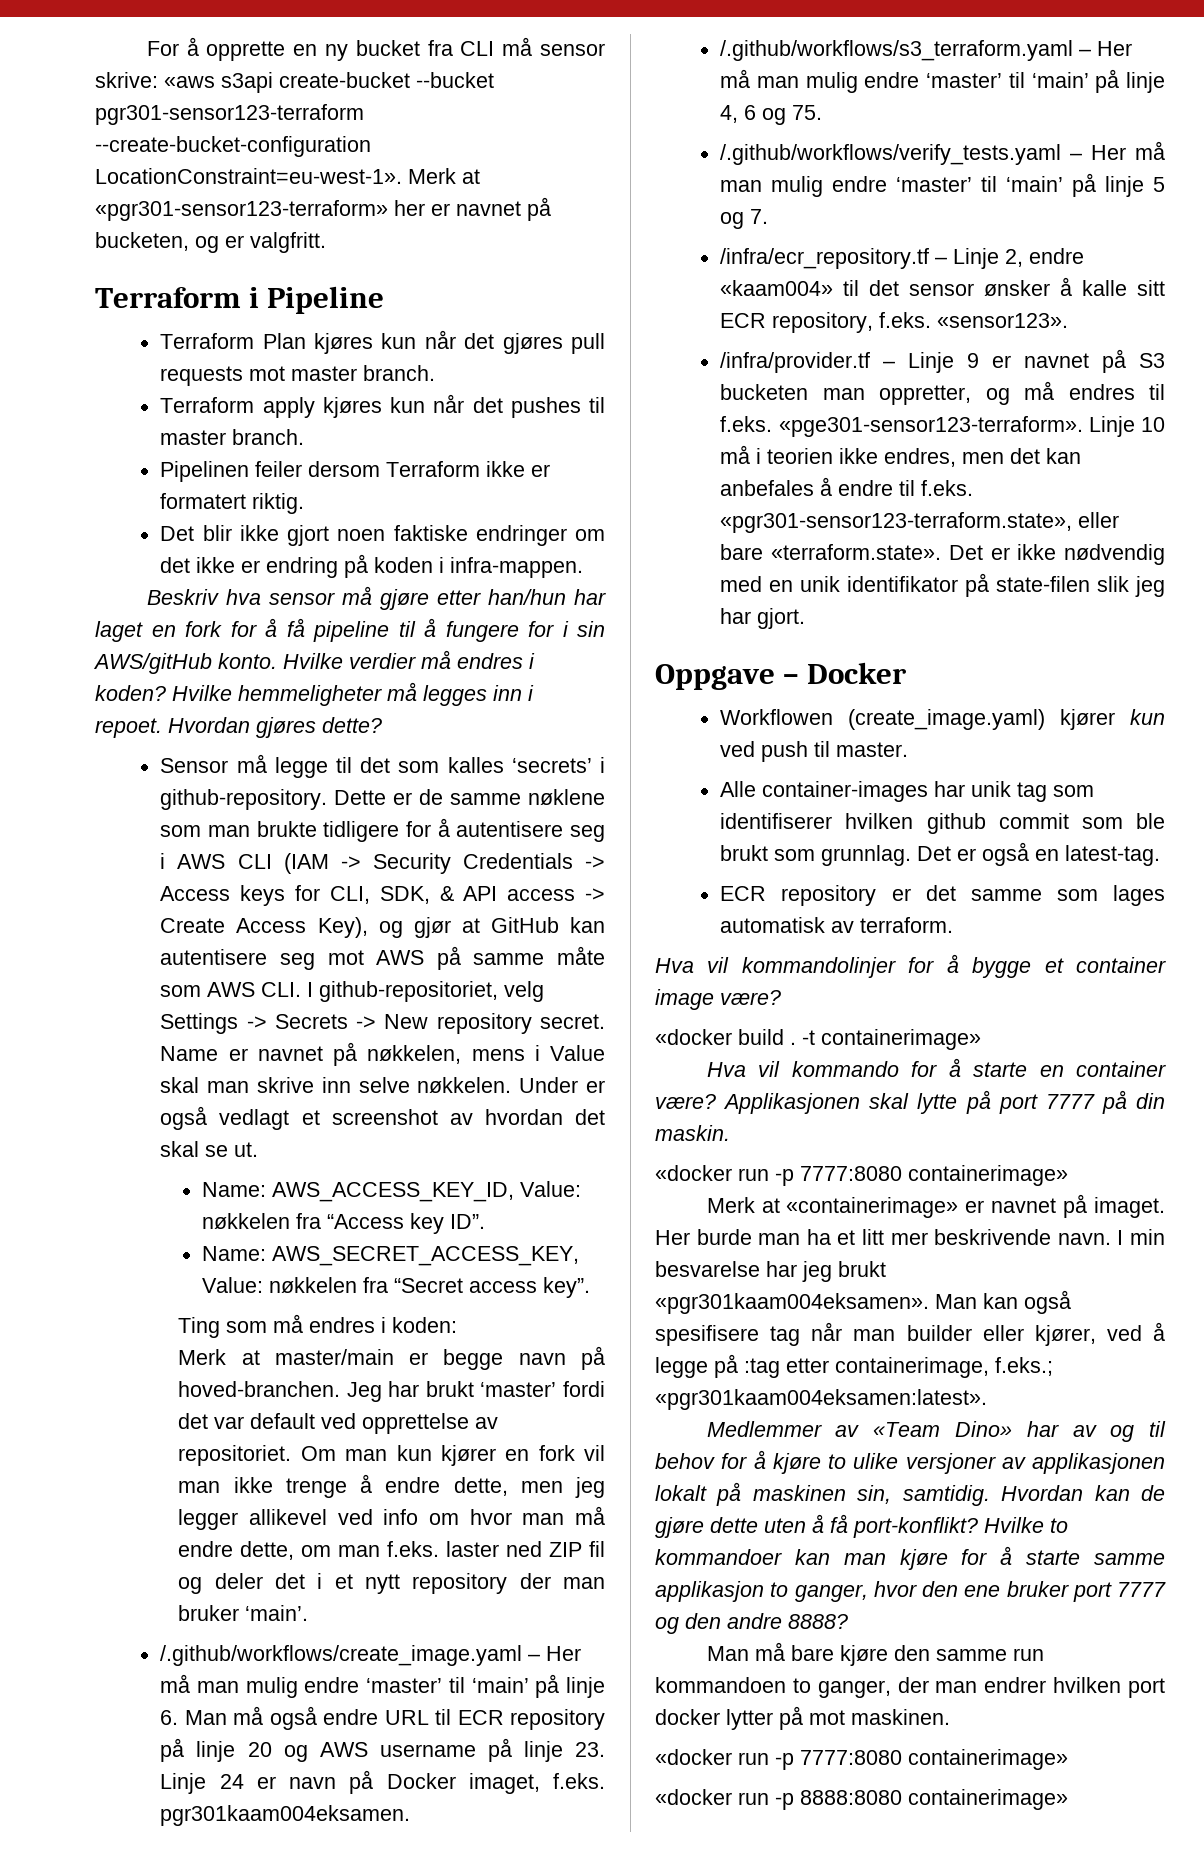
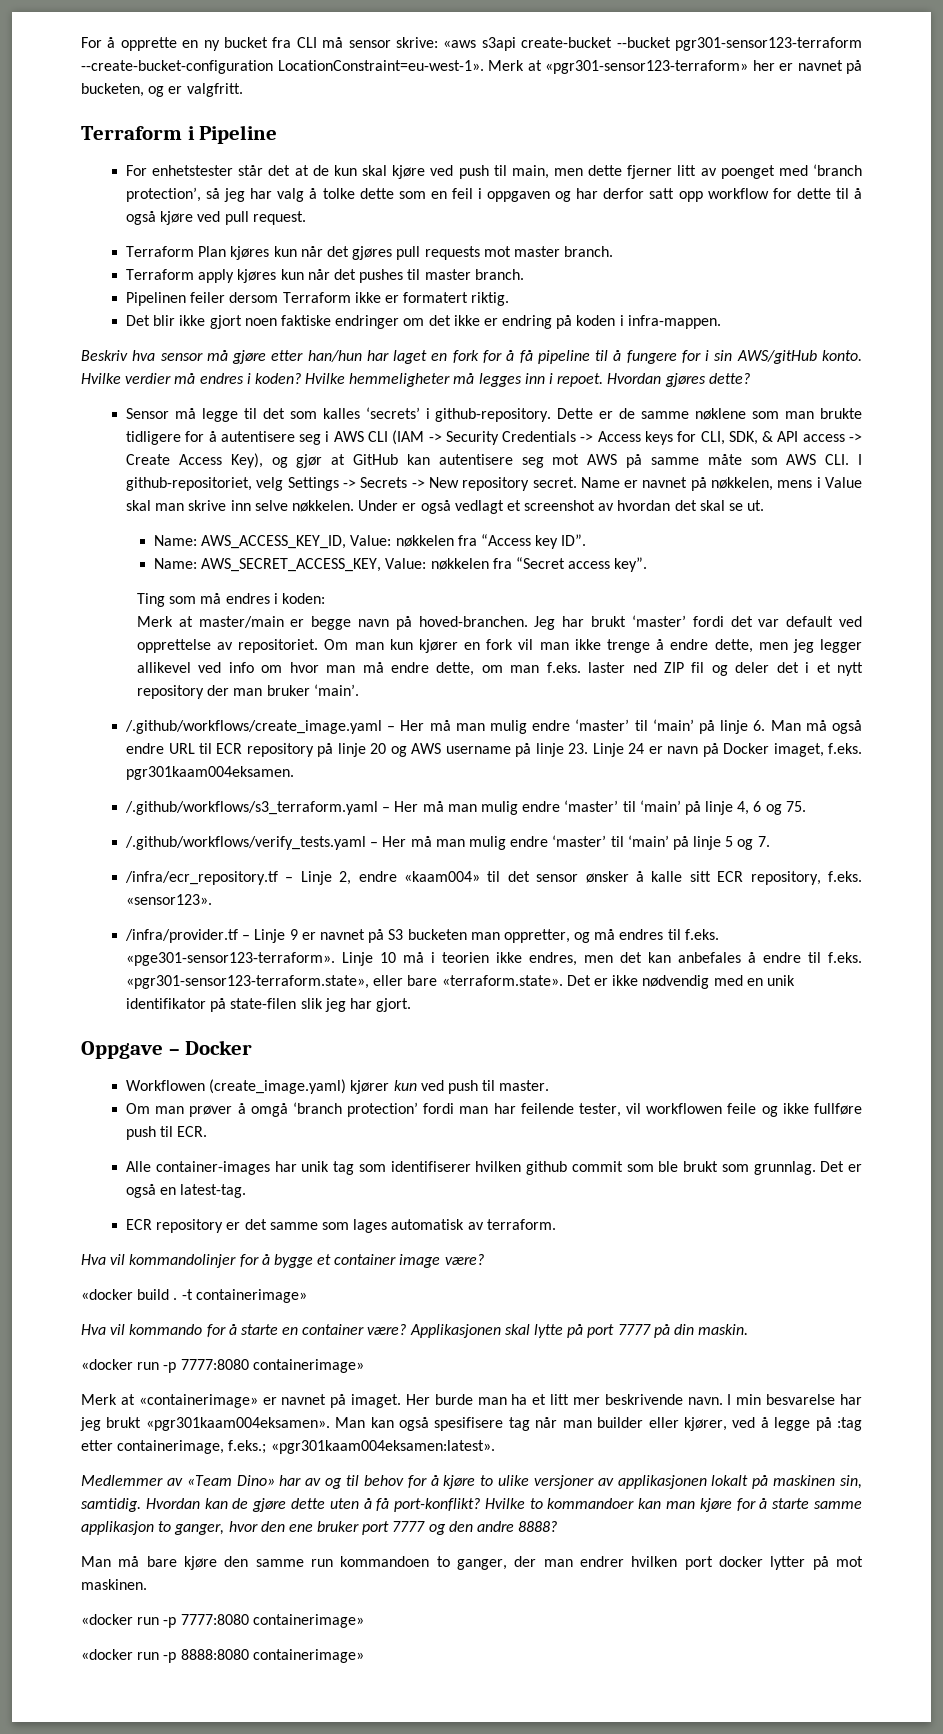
(385, 300) none -> [126,164,862,179] [126,187,862,202] [126,211,306,225] // For enhetstester står det at de kun skal kjøre ved push til main, men dette fjerner litt av poenget med ‘branch protection’, så jeg har valg å tolke dette som en feil i oppgaven og har derfor satt opp workflow for dette til å også kjøre ved pull request.
(909, 749) none -> [126,1102,862,1117] [126,1126,208,1140] // Om man prøver å omgå ‘branch protection’ fordi man har feilende tester, vil workflowen feile og ikke fullføre push til ECR.

